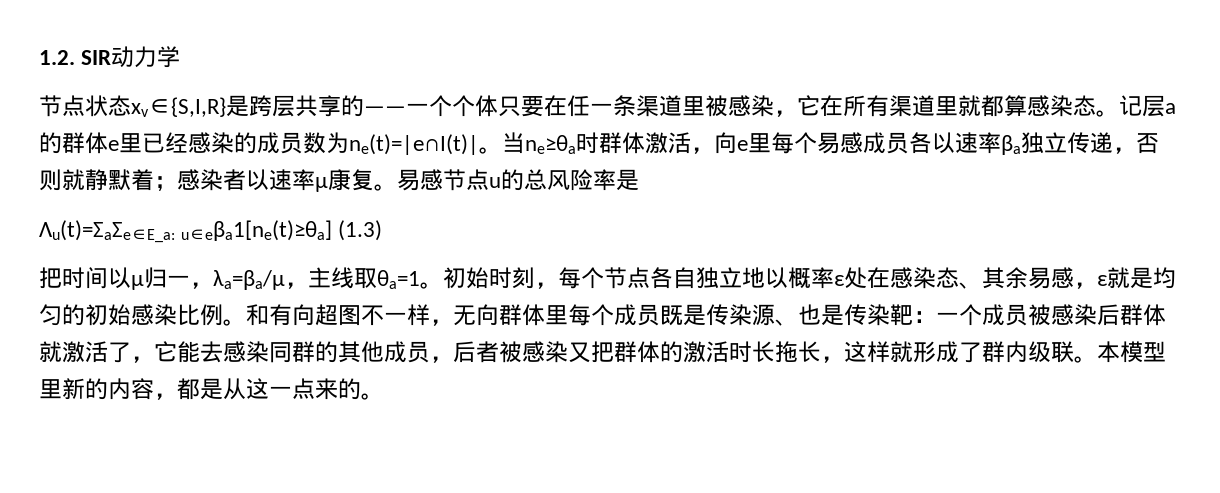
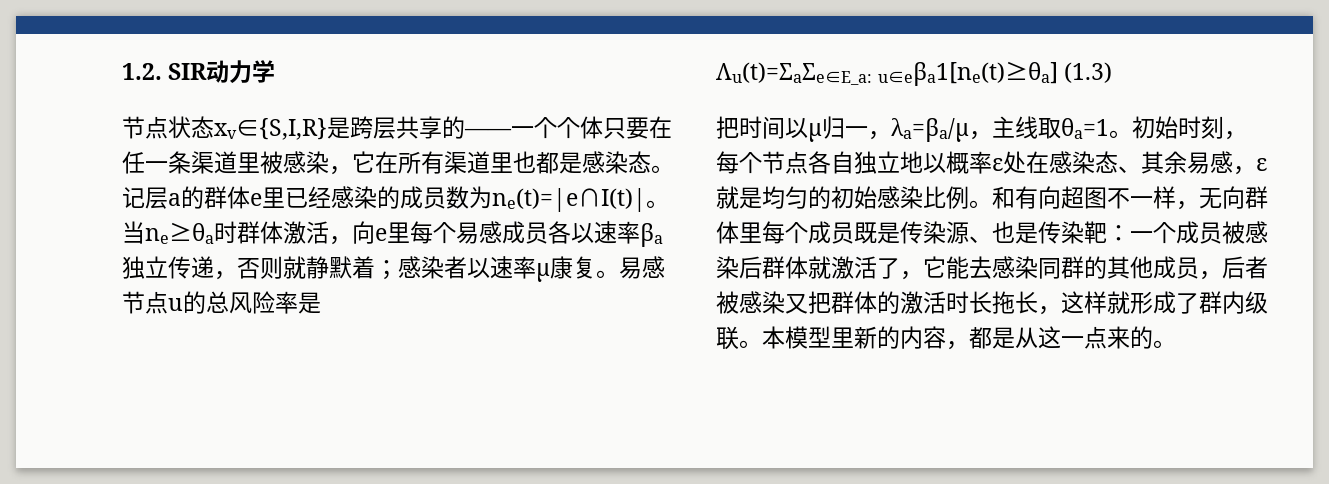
[958,95,1027,117] 就都算 -> [513,151,582,174] 也都是

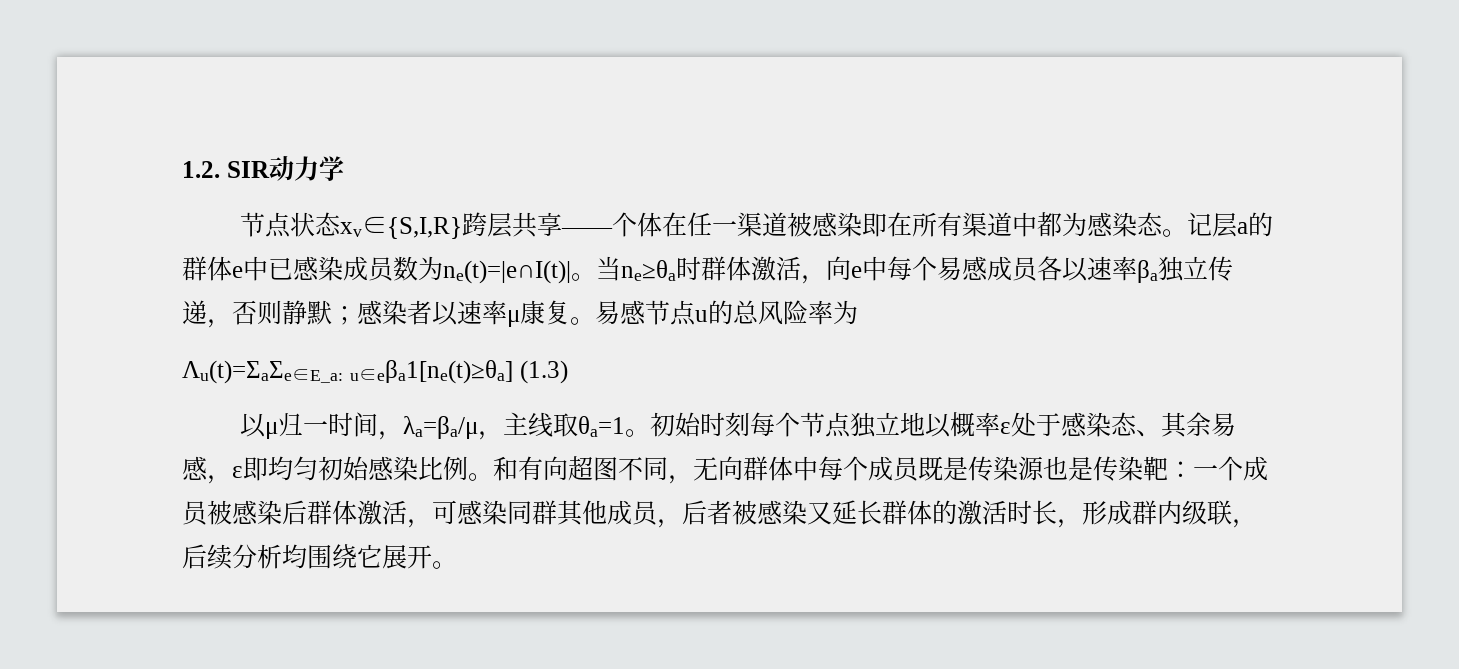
[327,117,350,139] 是 -> (462, 227) none
[442,116,672,139] [122,151,375,175] 的——一个个体只要在任一条渠道里被感染，它 -> [560,212,887,237] ——个体在任一渠道被感染即
[490,151,582,174] 里也都是 -> [1011,212,1087,237] 中都为
[262,186,400,209] 里已经感染的 -> [243,256,343,281] 中已感染
[387,222,410,243] 里 -> [862,256,887,281] 中
[283,256,375,279] 就静默着 -> [282,300,332,325] 静默
[298,292,321,314] 是 -> [833,300,858,325] 为
[716,116,785,139] 把时间 -> (568, 372) none
(868, 131) none -> [327,412,378,437] 时间
[1224,131,1247,140] ， -> (750, 424) none
[808,151,854,174] 各自 -> (851, 425) none
[1026,151,1049,174] 在 -> [1035,413,1061,437] 于
[716,186,831,209] 就是均匀的 -> [243,456,318,481] 即均匀
[1130,186,1176,209] 一样 -> [643,457,668,480] 同
[739,222,762,243] 里 -> [793,456,818,481] 中
[969,236,992,243] 、 -> (1044, 468) none
[808,256,992,280] 就激活了，它能去 -> [357,500,457,528] 激活，可
[1084,256,1107,279] 的 -> (557, 512) none
[808,291,831,314] 把 -> [832,500,882,525] 延长
[992,291,1268,315] [716,326,1153,350] 拖长，这样就形成了群内级联。本模型里新的内容，都是从这一点来的 -> [1057,500,1257,528] [182,544,432,569] ，形成群内级联，后续分析均围绕它展开

